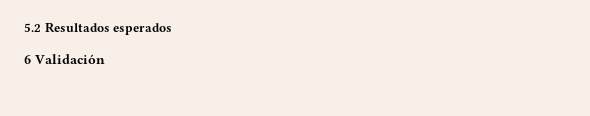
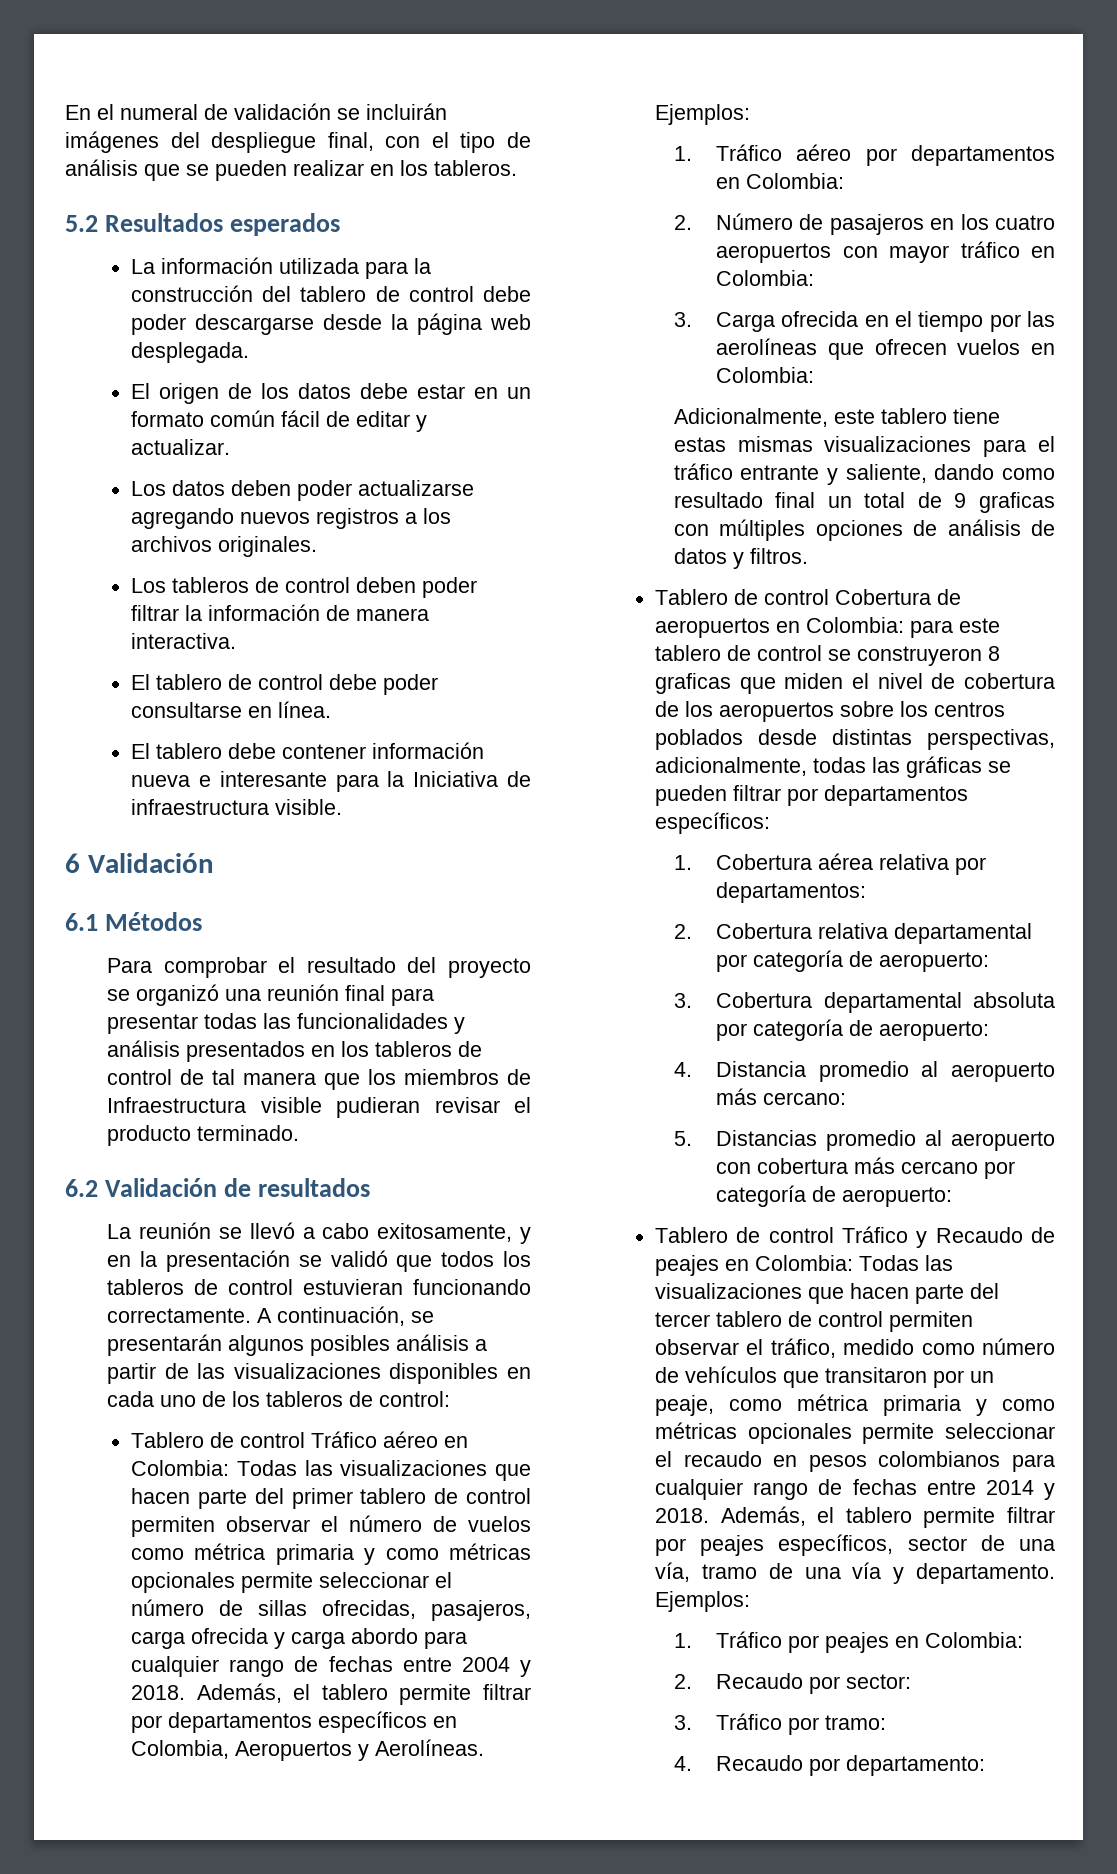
[24,22,173,35] [24,54,105,64] 5.2 Resultados esperados // 6 Validación -> [65,103,447,120] [65,131,531,153] [65,159,517,181] [65,213,340,236] [131,257,432,279] [131,285,531,302] [131,313,531,335] [131,342,250,363] [131,383,531,404] [131,410,428,432] [131,439,231,455] [131,480,475,501] [131,508,452,529] [131,536,318,557] [131,577,478,598] [131,604,430,621] [131,633,237,649] [131,674,439,695] [131,701,332,718] [131,742,485,759] [131,771,531,792] [131,799,343,815] [65,853,214,873] [65,912,202,931] [107,957,531,978] [107,984,435,1006] [107,1013,466,1034] [107,1040,483,1062] [107,1069,532,1090] [107,1097,531,1118] [107,1125,300,1146] [65,1178,370,1197] [107,1222,531,1244] [107,1250,531,1272] [107,1279,531,1295] [107,1306,435,1326] [107,1334,488,1356] [107,1363,531,1384] [107,1391,451,1407] [131,1431,469,1448] [131,1460,531,1481] [131,1488,531,1509] [131,1515,531,1537] [131,1543,531,1565] [131,1572,453,1593] [131,1599,531,1621] [131,1628,468,1649] [131,1656,531,1677] [131,1683,531,1705] [131,1711,458,1733] [131,1739,485,1761] [655,104,751,125] [673,144,1055,166] [716,173,845,189] [673,213,1055,235] [716,241,1055,263] [716,270,815,286] [673,311,1055,332] [716,338,1055,360] [716,367,815,383] [673,408,1000,427] [673,436,1055,457] [673,463,1055,485] [673,492,1055,513] [673,519,1055,541] [673,548,808,569] [655,589,962,605] [655,617,1001,638] [655,645,1001,666] [655,673,1055,694] [655,701,1006,722] [655,729,1055,750] [655,756,1012,778] [655,785,969,806] [655,812,771,834] [673,853,987,875] [716,882,867,903] [673,923,1033,944] [716,950,990,972] [673,992,1055,1013] [716,1019,990,1041] [673,1061,1055,1082] [716,1088,847,1105] [673,1130,1055,1151] [716,1157,1016,1179] [716,1185,953,1207] [655,1226,1055,1248] [655,1255,954,1276] [655,1283,1000,1304] [655,1311,974,1332] [655,1338,1055,1358] [655,1366,995,1388] [655,1394,1055,1416] [655,1422,1055,1444] [655,1451,1055,1472] [655,1479,1055,1500] [655,1506,1055,1528] [655,1534,1055,1556] [655,1562,1055,1584] [655,1591,751,1612] [673,1631,1024,1653] [673,1673,912,1694] [673,1713,887,1735] [673,1755,986,1776] En el numeral de validación se incluirán imágenes del despliegue final, con el tipo de análisis que se pueden realizar en los tableros. // 5.2 Resultados esperados // La información utilizada para la construcción del tablero de control debe poder descargarse desde la página web desplegada. // El origen de los datos debe estar en un formato común fácil de editar y actualizar. // Los datos deben poder actualizarse agregando nuevos registros a los archivos originales. // Los tableros de control deben poder filtrar la información de manera interactiva. // El tablero de control debe poder consultarse en línea. // El tablero debe contener información nueva e interesante para la Iniciativa de infraestructura visible. // 6 Validación // 6.1 Métodos // Para comprobar el resultado del proyecto se organizó una reunión final para presentar todas las funcionalidades y análisis presentados en los tableros de control de tal manera que los miembros de Infraestructura visible pudieran revisar el producto terminado. // 6.2 Validación de resultados // La reunión se llevó a cabo exitosamente, y en la presentación se validó que todos los tableros de control estuvieran funcionando correctamente. A continuación, se presentarán algunos posibles análisis a partir de las visualizaciones disponibles en cada uno de los tableros de control: // Tablero de control Tráfico aéreo en Colombia: Todas las visualizaciones que hacen parte del primer tablero de control permiten observar el número de vuelos como métrica primaria y como métricas opcionales permite seleccionar el número de sillas ofrecidas, pasajeros, carga ofrecida y carga abordo para cualquier rango de fechas entre 2004 y 2018. Además, el tablero permite filtrar por departamentos específicos en Colombia, Aeropuertos y Aerolíneas. Ejemplos: // 1. Tráfico aéreo por departamentos en Colombia: // 2. Número de pasajeros en los cuatro aeropuertos con mayor tráfico en Colombia: // 3. Carga ofrecida en el tiempo por las aerolíneas que ofrecen vuelos en Colombia: // Adicionalmente, este tablero tiene estas mismas visualizaciones para el tráfico entrante y saliente, dando como resultado final un total de 9 graficas con múltiples opciones de análisis de datos y filtros. // Tablero de control Cobertura de aeropuertos en Colombia: para este tablero de control se construyeron 8 graficas que miden el nivel de cobertura de los aeropuertos sobre los centros poblados desde distintas perspectivas, adicionalmente, todas las gráficas se pueden filtrar por departamentos específicos: // 1. Cobertura aérea relativa por departamentos: // 2. Cobertura relativa departamental por categoría de aeropuerto: // 3. Cobertura departamental absoluta por categoría de aeropuerto: // 4. Distancia promedio al aeropuerto más cercano: // 5. Distancias promedio al aeropuerto con cobertura más cercano por categoría de aeropuerto: // Tablero de control Tráfico y Recaudo de peajes en Colombia: Todas las visualizaciones que hacen parte del tercer tablero de control permiten observar el tráfico, medido como número de vehículos que transitaron por un peaje, como métrica primaria y como métricas opcionales permite seleccionar el recaudo en pesos colombianos para cualquier rango de fechas entre 2014 y 2018. Además, el tablero permite filtrar por peajes específicos, sector de una vía, tramo de una vía y departamento. Ejemplos: // 1. Tráfico por peajes en Colombia: // 2. Recaudo por sector: // 3. Tráfico por tramo: // 4. Recaudo por departamento:

